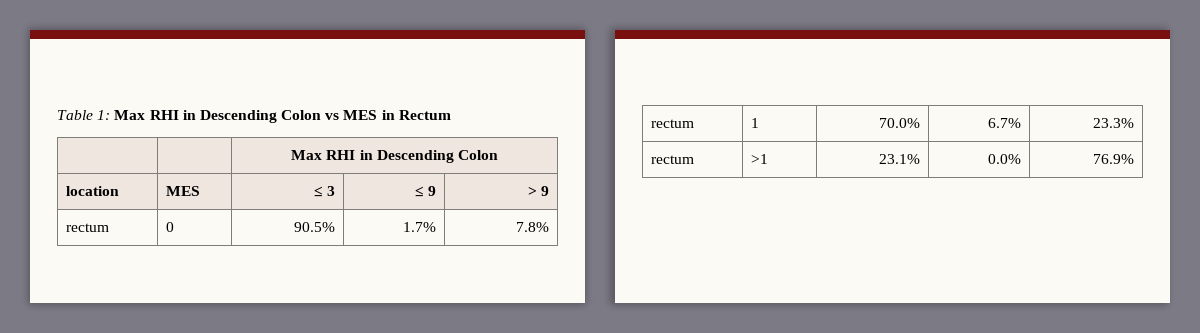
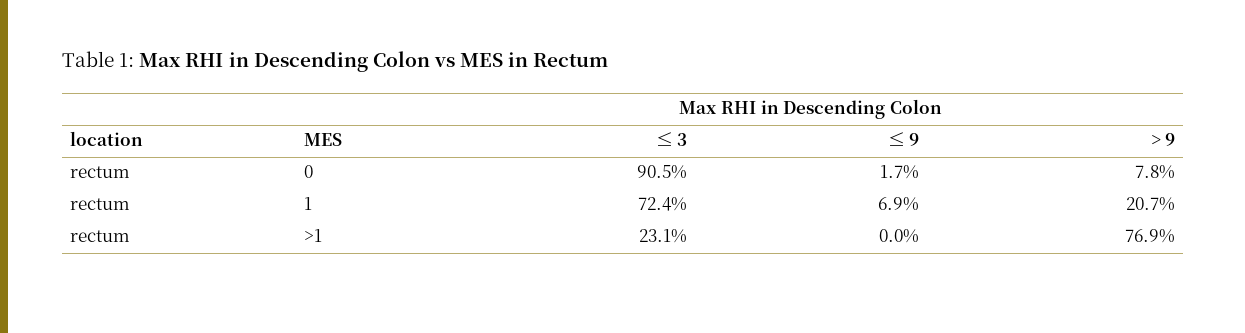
[879,118,921,128] [988,118,1022,128] [1093,118,1135,128] 70.0% | 6.7% | 23.3% -> [638,197,688,211] [878,197,920,211] [1126,197,1176,211] 72.4% | 6.9% | 20.7%

